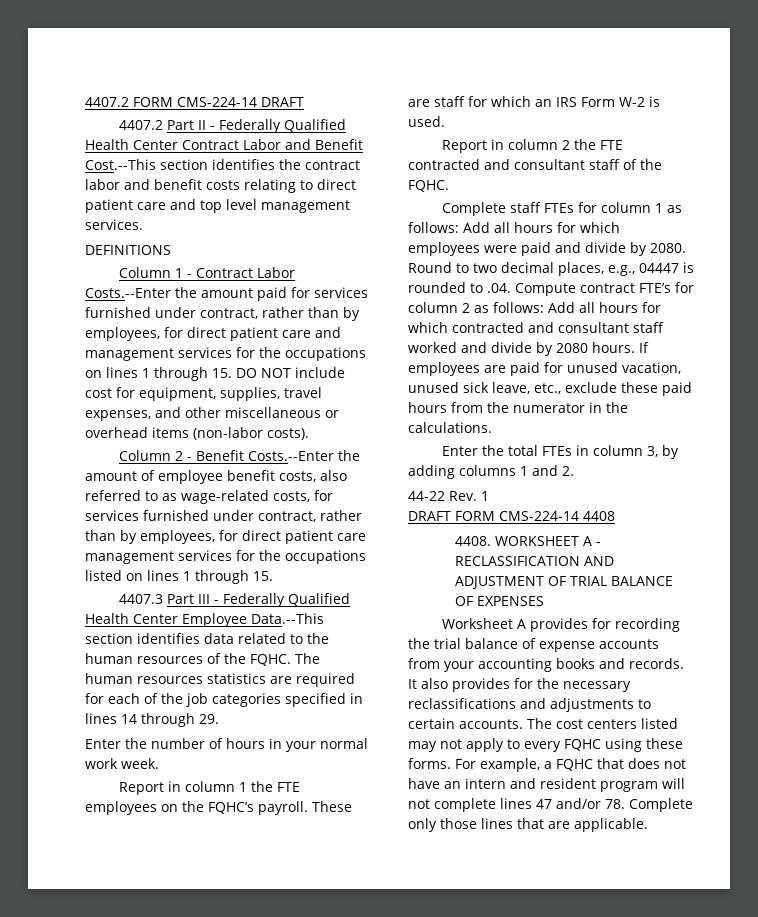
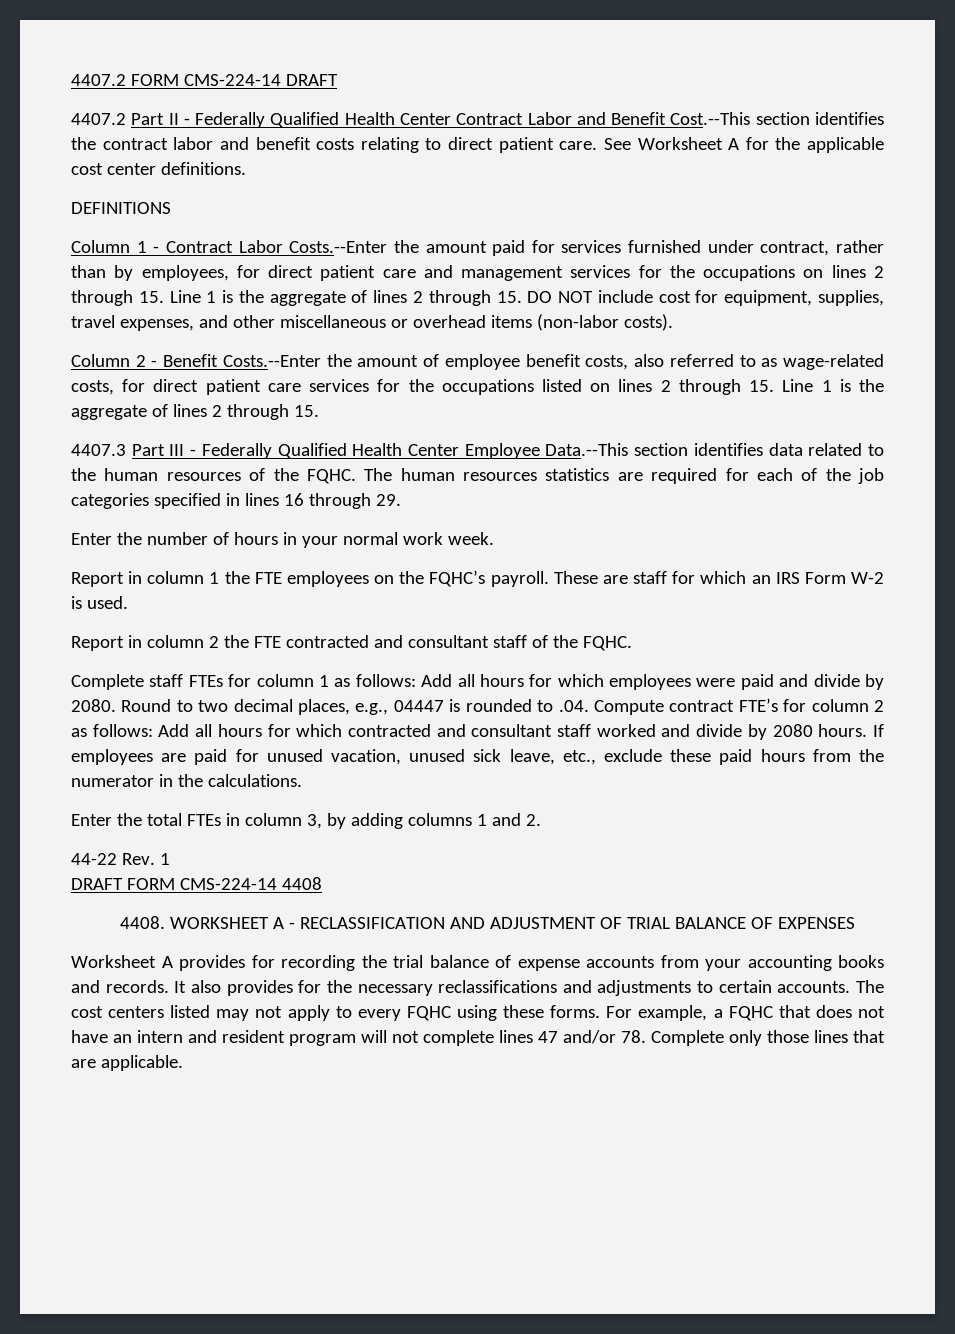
[137,199,350,213] [85,219,143,230] care and top level management services. -> [559,137,884,153] [71,162,246,175] care. See Worksheet A for the applicable cost center definitions.
[142,368,150,378] 1 -> [873,266,884,278] [71,290,423,306] 2 through 15. Line 1 is the aggregate of lines 2
[85,510,362,522] [85,530,366,544] [85,551,174,564] services furnished under contract, rather than by employees, for direct patient care management -> [153,379,301,395] direct patient care
[183,571,191,581] 1 -> [660,379,884,395] [71,404,222,420] 2 through 15. Line 1 is the aggregate of lines 2
[121,714,137,724] 14 -> [283,493,304,506] 16

